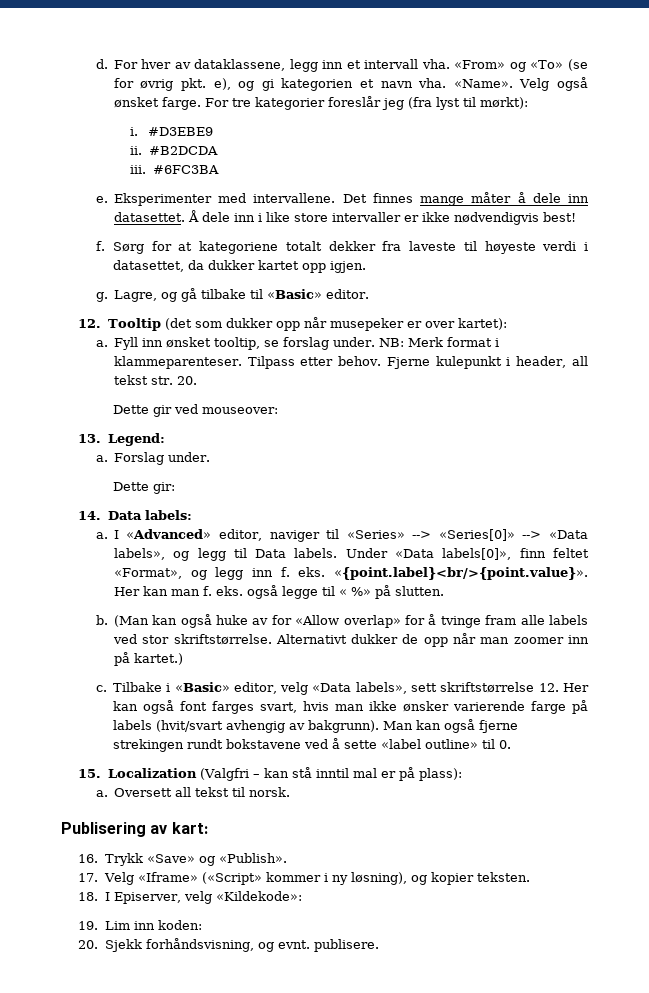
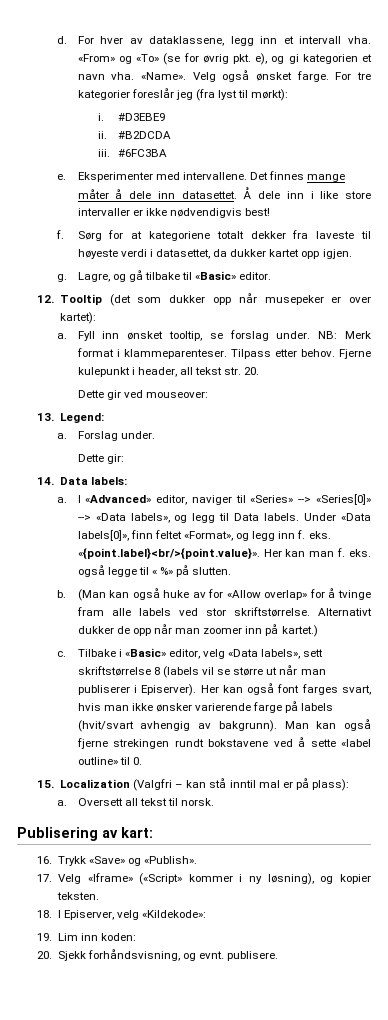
[538,683,559,692] 12. -> [153,665,326,678] [77,684,197,696] 8 (labels vil se større ut når man publiserer i Episerver).

